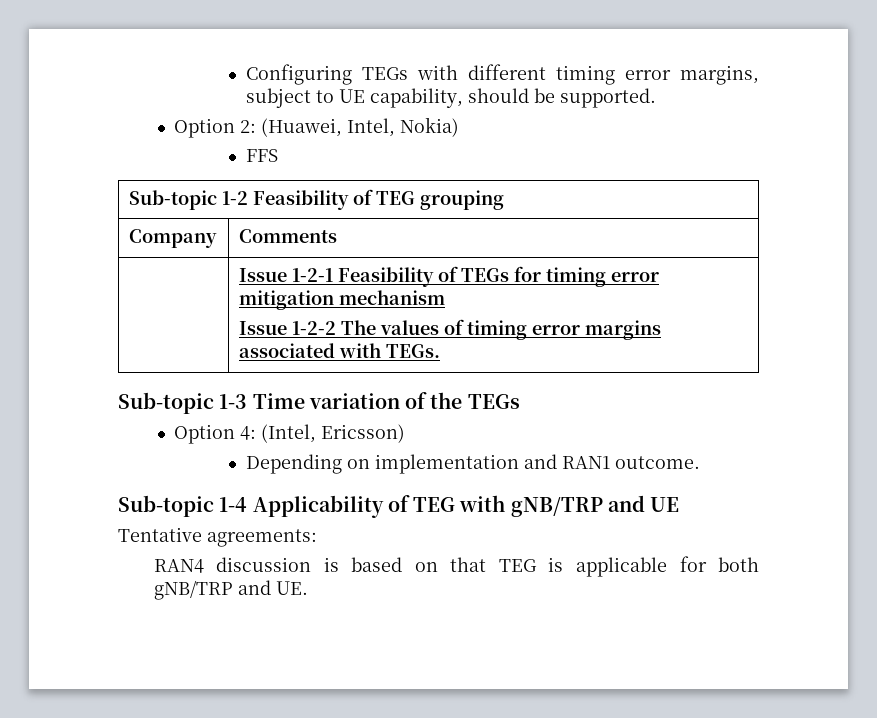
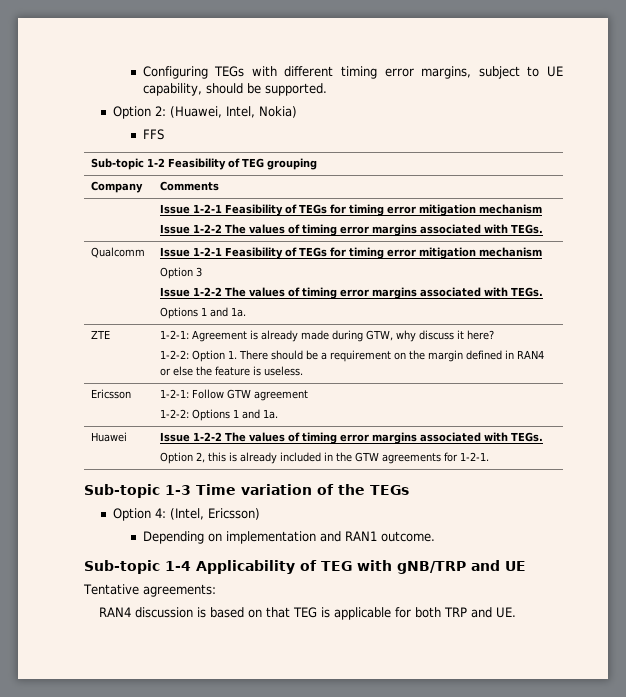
(441, 351) none -> [91,247,146,258] [160,247,543,259] [160,267,203,279] [160,287,544,299] [160,307,247,319] [91,330,111,339] [160,330,495,342] [160,350,545,362] [160,366,304,376] [91,389,132,399] [160,389,309,401] [160,409,279,421] [91,432,128,442] [160,432,544,444] [160,452,490,464] // Qualcomm | Issue 1-2-1 Feasibility of TEGs for timing error mitigation mechanism // Option 3 // Issue 1-2-2 The values of timing error margins associated with TEGs. // Options 1 and 1a. // ZTE | 1-2-1: Agreement is already made during GTW, why discuss it here? // 1-2-2: Option 1. There should be a requirement on the margin defined in RAN4 or else the feature is useless. // Ericsson | 1-2-1: Follow GTW agreement // 1-2-2: Options 1 and 1a. // Huawei | Issue 1-2-2 The values of timing error margins associated with TEGs. // Option 2, this is already included in the GTW agreements for 1-2-1.
[153,580,233,600] gNB/TRP -> [443,607,467,617] TRP

